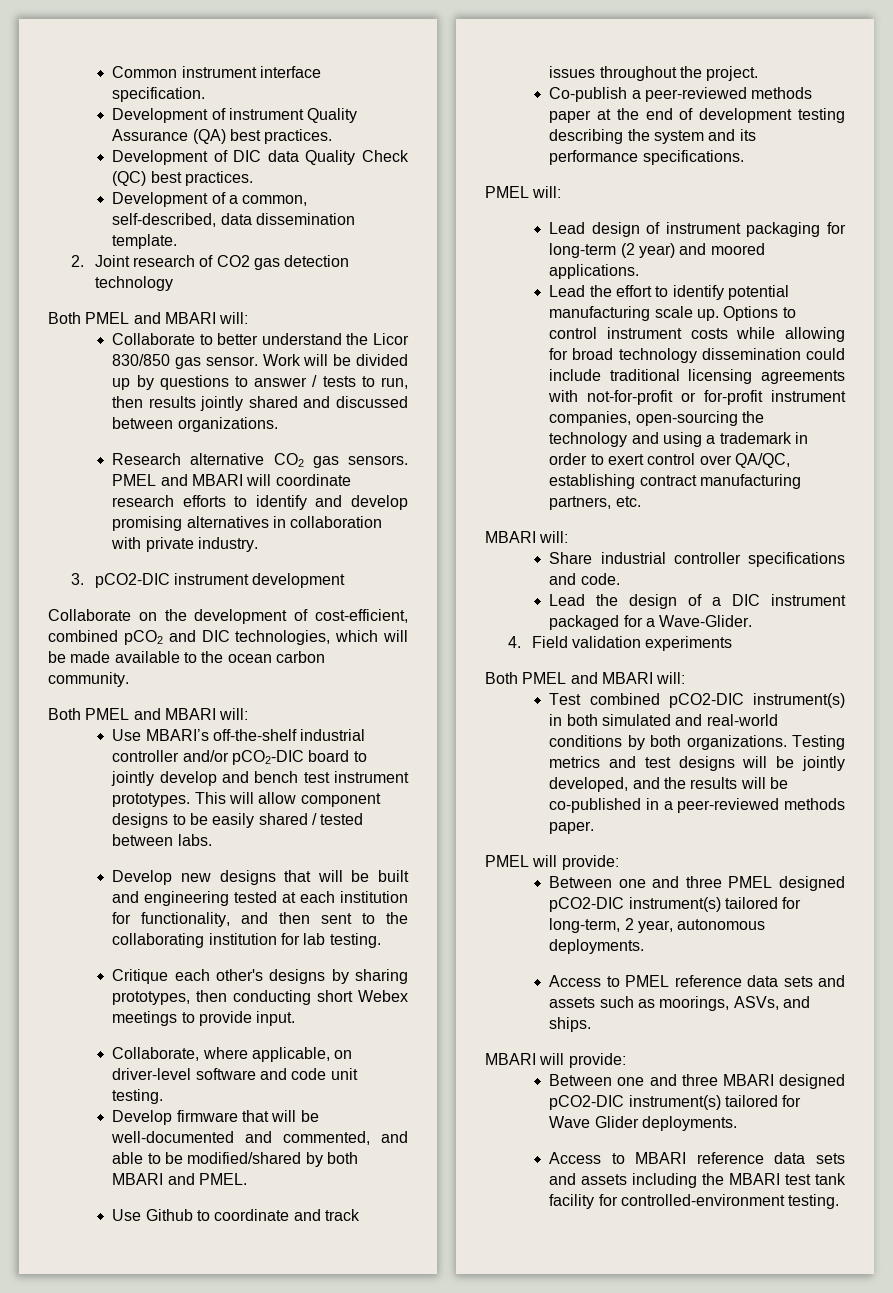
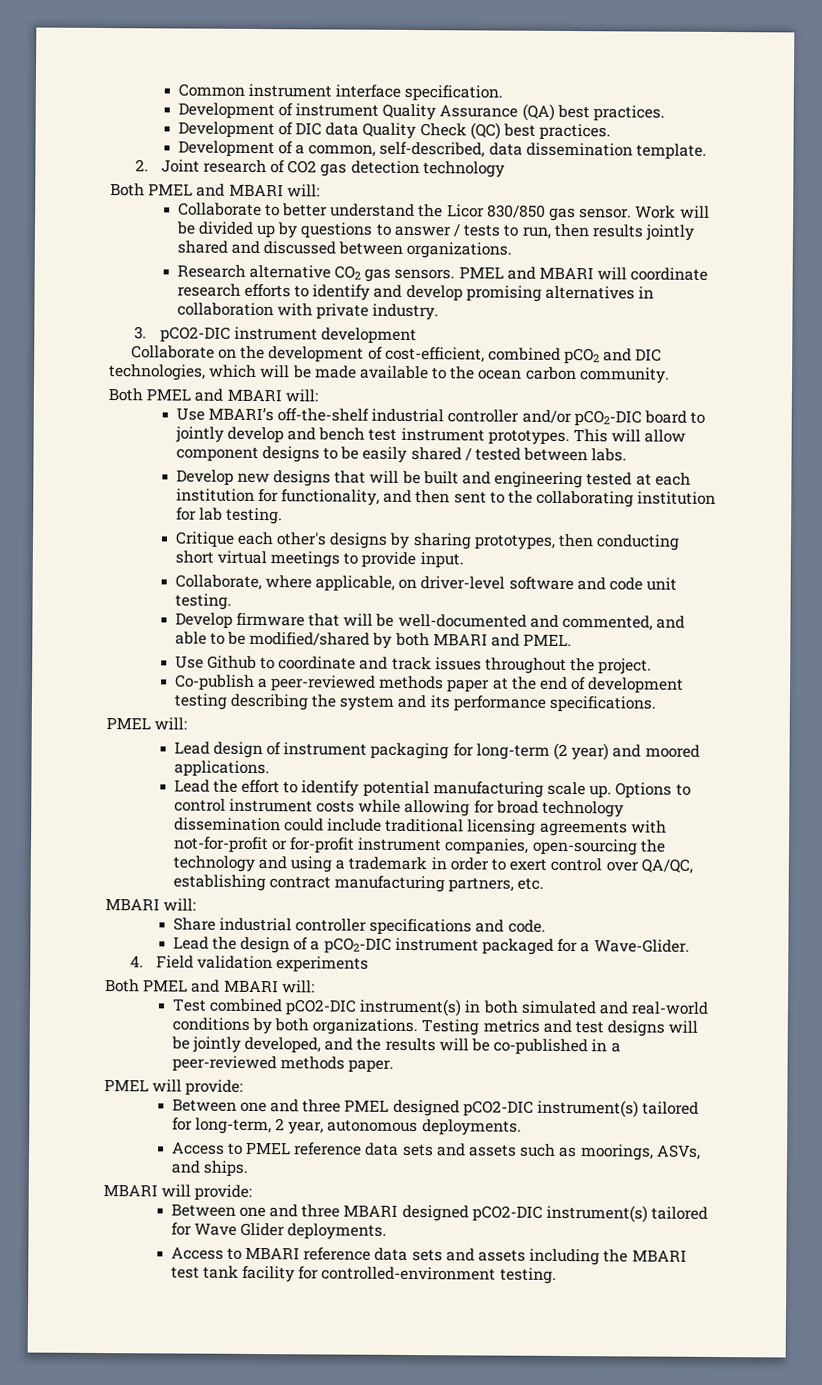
[358,990,408,1002] Webex -> [216,550,267,565] virtual
[732,594,761,606] DIC -> [323,937,392,954] pCO2-DIC

